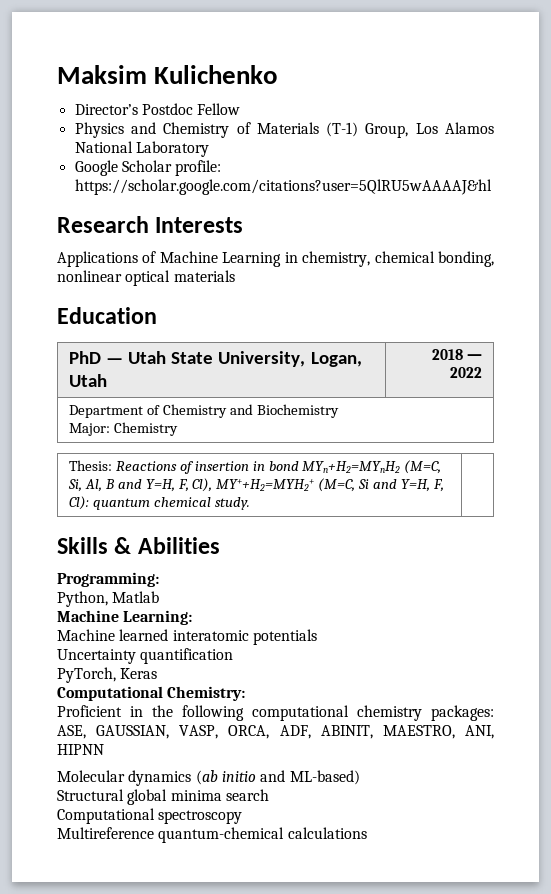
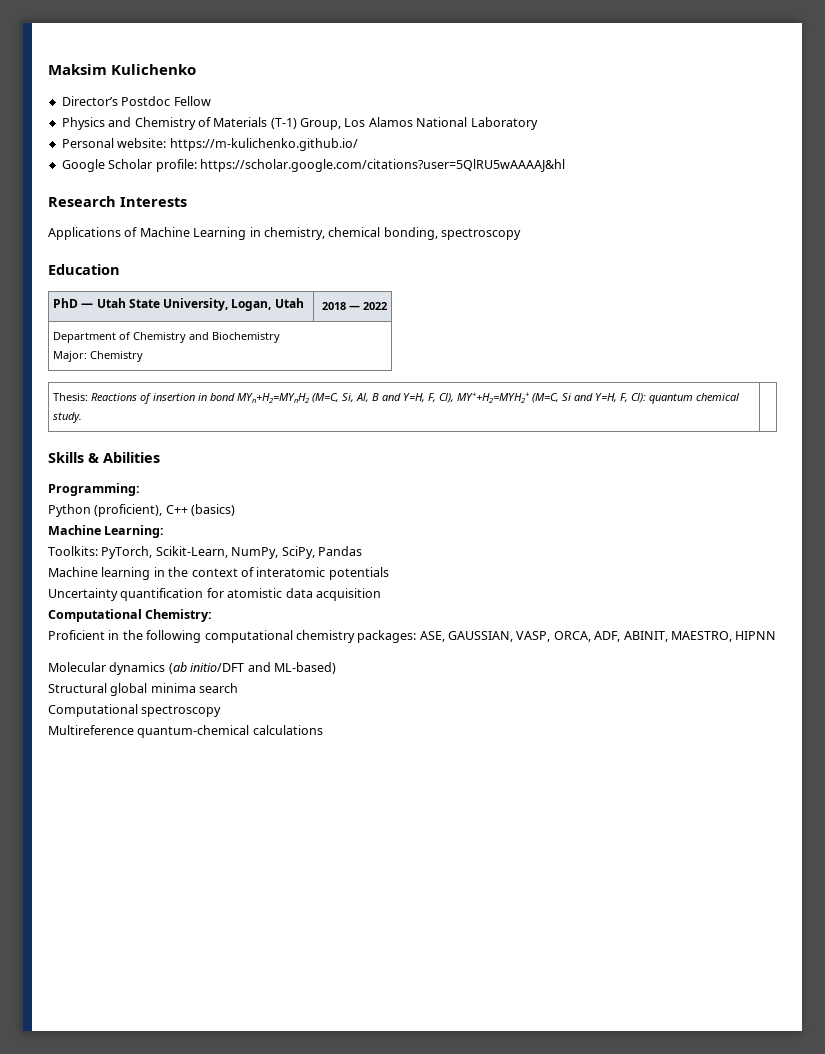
(209, 149) none -> [61,138,358,151] // Personal website: https://m-kulichenko.github.io/
[57,270,235,286] nonlinear optical materials -> [441,228,521,240] spectroscopy
[57,591,160,607] [57,610,193,625] [57,629,169,641] Python, Matlab // Machine Learning: // Machine learned -> [48,504,236,517] [48,525,165,538] [48,546,362,559] [48,567,254,580] Python (proficient), C++ (basics) // Machine Learning: // Toolkits: PyTorch, Scikit-Learn, NumPy, SciPy, Pandas // Machine learning in the context of
[57,667,158,683] // PyTorch, Keras -> [206,588,381,601] for atomistic data acquisition
[465,725,495,739] ANI, -> (732, 636) none
[221,771,256,782] initio -> [190,663,245,672] initio/DFT

